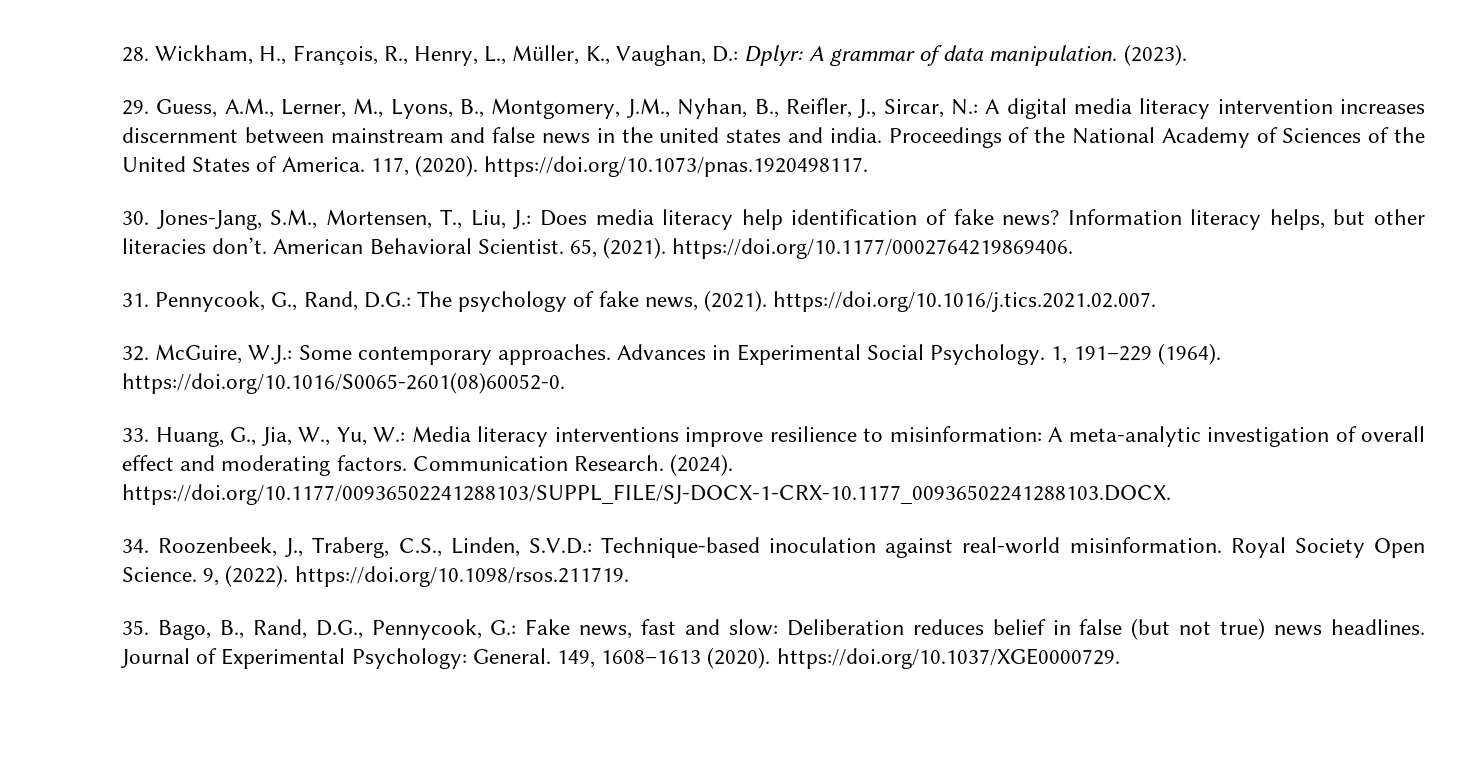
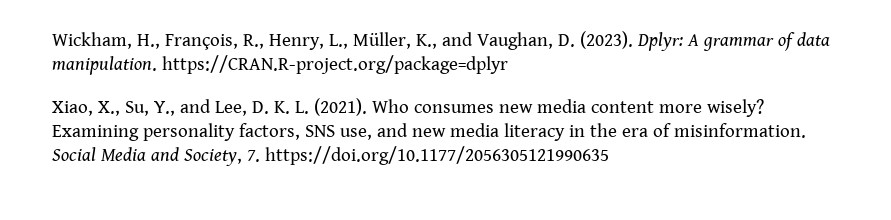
[122,47,149,62] 28. -> (52, 40) none
[615,45,739,66] Vaughan, D.: -> [441,31,633,50] and Vaughan, D. (2023).
[1123,44,1187,66] [122,98,1425,119] [122,127,1425,148] [122,155,869,177] [122,209,1425,230] [122,237,1074,259] [122,290,1157,312] [122,343,1221,365] [122,372,565,394] [122,426,1425,447] [122,454,734,476] [122,484,1171,505] [122,537,1425,558] [122,565,629,587] [122,618,1426,640] [121,647,1120,669] (2023). // 29. Guess, A.M., Lerner, M., Lyons, B., Montgomery, J.M., Nyhan, B., Reifler, J., Sircar, N.: A digital media literacy intervention increases discernment between mainstream and false news in the united states and india. Proceedings of the National Academy of Sciences of the United States of America. 117, (2020). https://doi.org/10.1073/pnas.1920498117. // 30. Jones-Jang, S.M., Mortensen, T., Liu, J.: Does media literacy help identification of fake news? Information literacy helps, but other literacies don’t. American Behavioral Scientist. 65, (2021). https://doi.org/10.1177/0002764219869406. // 31. Pennycook, G., Rand, D.G.: The psychology of fake news, (2021). https://doi.org/10.1016/j.tics.2021.02.007. // 32. McGuire, W.J.: Some contemporary approaches. Advances in Experimental Social Psychology. 1, 191–229 (1964). https://doi.org/10.1016/S0065-2601(08)60052-0. // 33. Huang, G., Jia, W., Yu, W.: Media literacy interventions improve resilience to misinformation: A meta-analytic investigation of overall effect and moderating factors. Communication Research. (2024). https://doi.org/10.1177/00936502241288103/SUPPL_FILE/SJ-DOCX-1-CRX-10.1177_00936502241288103.DOCX. // 34. Roozenbeek, J., Traberg, C.S., Linden, S.V.D.: Technique-based inoculation against real-world misinformation. Royal Society Open Science. 9, (2022). https://doi.org/10.1098/rsos.211719. // 35. Bago, B., Rand, D.G., Pennycook, G.: Fake news, fast and slow: Deliberation reduces belief in false (but not true) news headlines. Journal of Experimental Psychology: General. 149, 1608–1613 (2020). https://doi.org/10.1037/XGE0000729. -> [161,55,508,74] [52,98,764,117] [52,123,806,141] [52,146,609,166] https://CRAN.R-project.org/package=dplyr // Xiao, X., Su, Y., and Lee, D. K. L. (2021). Who consumes new media content more wisely? Examining personality factors, SNS use, and new media literacy in the era of misinformation. Social Media and Society, 7. https://doi.org/10.1177/2056305121990635

